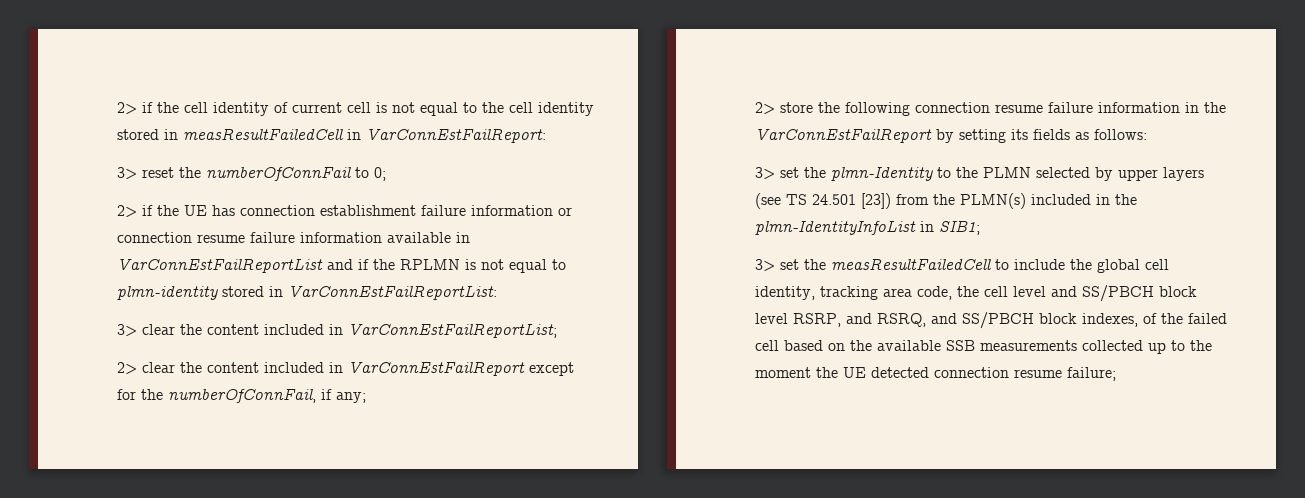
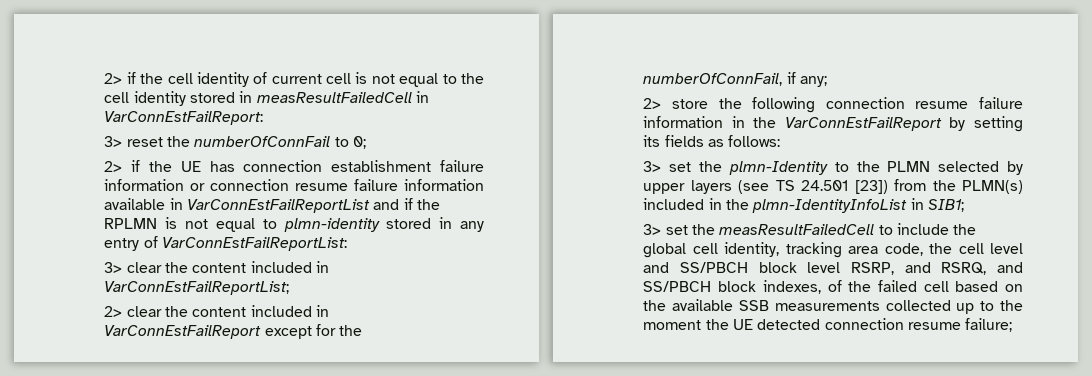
(283, 291) none -> [460,221,485,232] [104,236,158,251] any entry of

